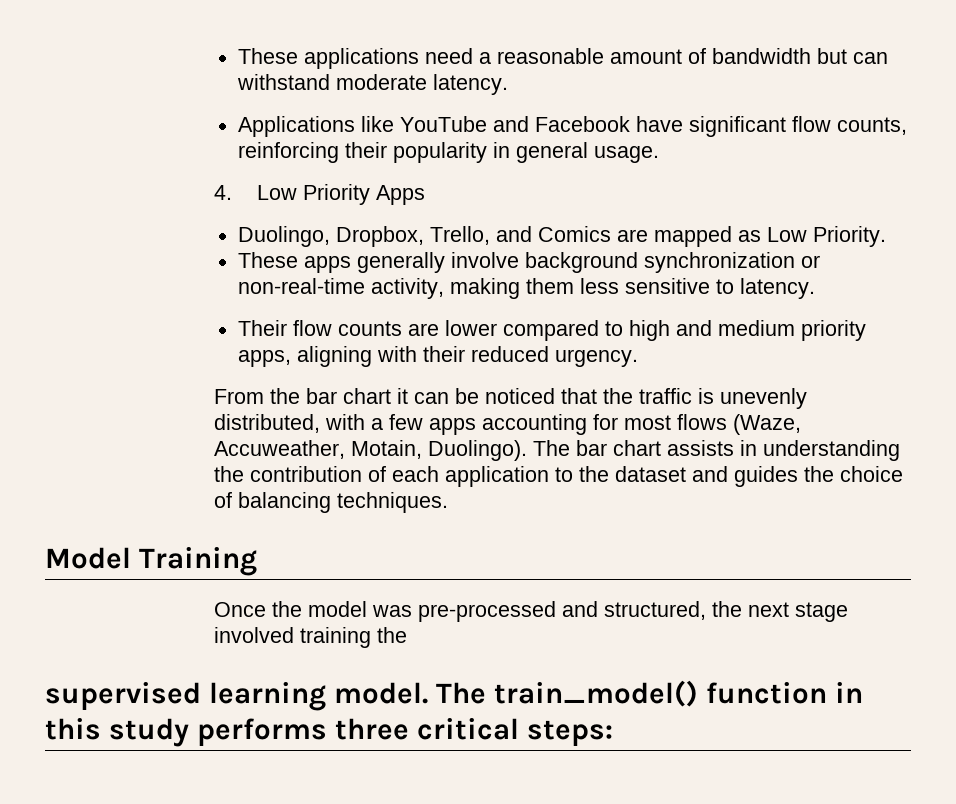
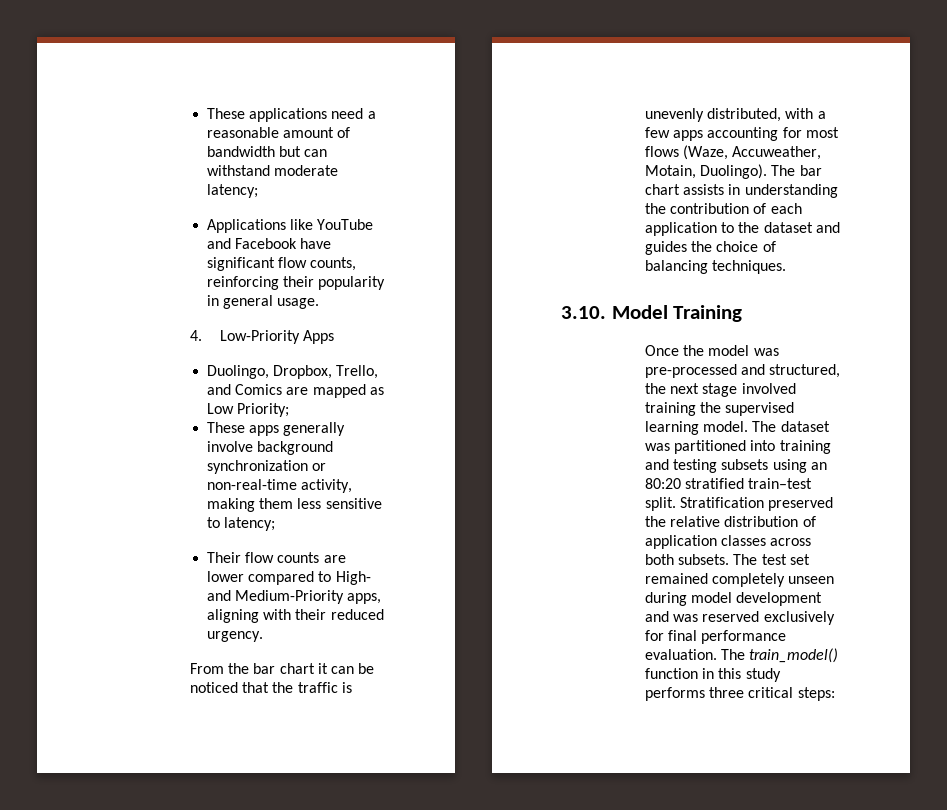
[433,74,509,95] latency. -> [207,184,259,198] latency;
[256,184,370,205] Low Priority -> [219,330,300,344] Low-Priority
[813,226,887,247] Priority. -> [237,403,290,417] Priority;
[740,278,816,299] latency. -> [224,517,276,531] latency;
[629,320,867,341] high and medium priority -> [335,571,371,585] [207,590,345,604] High- and Medium-Priority
(449, 502) none -> [561,306,606,319] 3.10.
(408, 635) // -> (722, 407) none
(486, 693) none -> [780,421,830,432] [645,440,831,454] [645,459,827,473] [645,478,813,489] [645,497,834,511] [645,516,816,527] [645,535,812,549] [645,554,810,565] [645,573,835,587] [645,592,823,606] [645,611,835,625] [645,630,787,644] [645,649,746,660] dataset was partitioned into training and testing subsets using an 80:20 stratified train–test split. Stratification preserved the relative distribution of application classes across both subsets. The test set remained completely unseen during model development and was reserved exclusively for final performance evaluation. The

